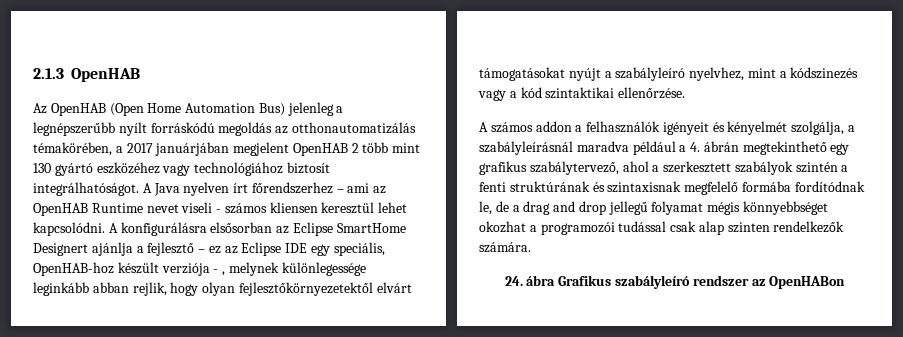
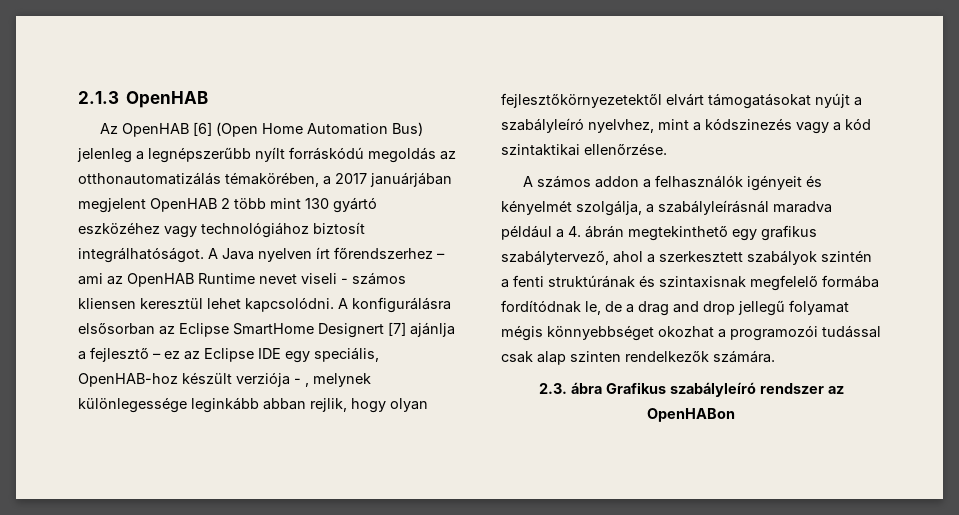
(106, 109) none -> [193,122,213,136] [6]
(88, 249) none -> [388,322,406,336] [7]
[504,276,523,286] 24. -> [538,383,567,394] 2.3.

